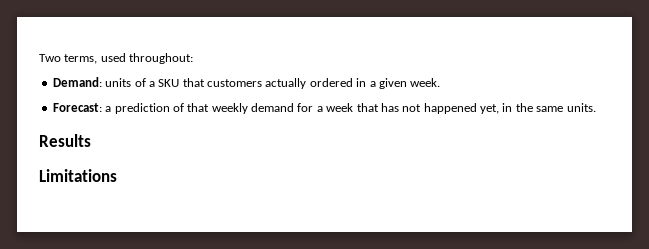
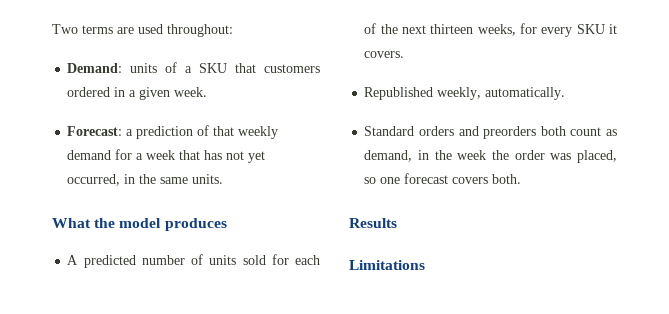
[64,54,98,64] terms, -> [82,25,134,34] terms are
[265,78,307,89] actually -> (320, 68) none
[423,103,499,114] happened yet, -> [248,151,266,163] [67,174,121,186] yet occurred,
(596, 107) none -> [52,218,227,231] [67,254,320,268] [364,23,617,37] [364,51,405,58] [364,87,566,100] [364,126,617,139] [364,150,617,163] [364,173,522,184] // What the model produces // A predicted number of units sold for each of the next thirteen weeks, for every SKU it covers. // Republished weekly, automatically. // Standard orders and preorders both count as demand, in the week the order was placed, so one forecast covers both.

